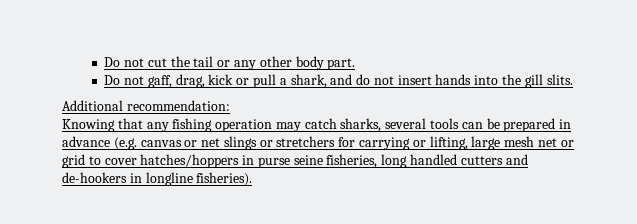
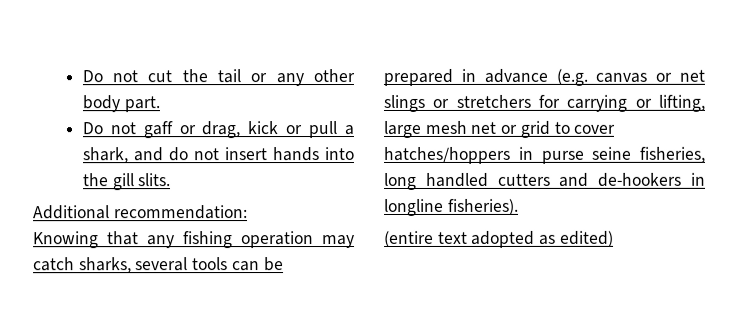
[147,75,172,88] gaff, -> [142,121,196,139] gaff or
(253, 179) none -> [384,230,614,248] // (entire text adopted as edited)

